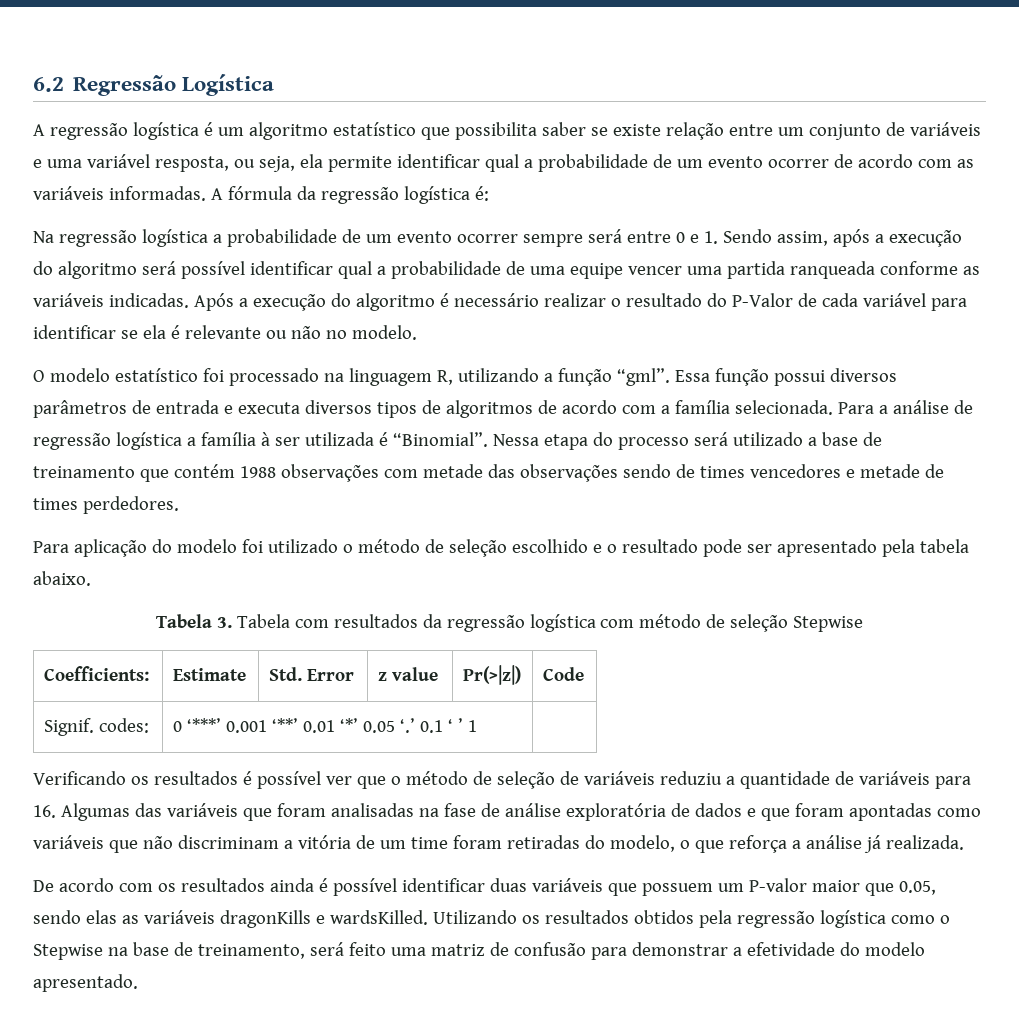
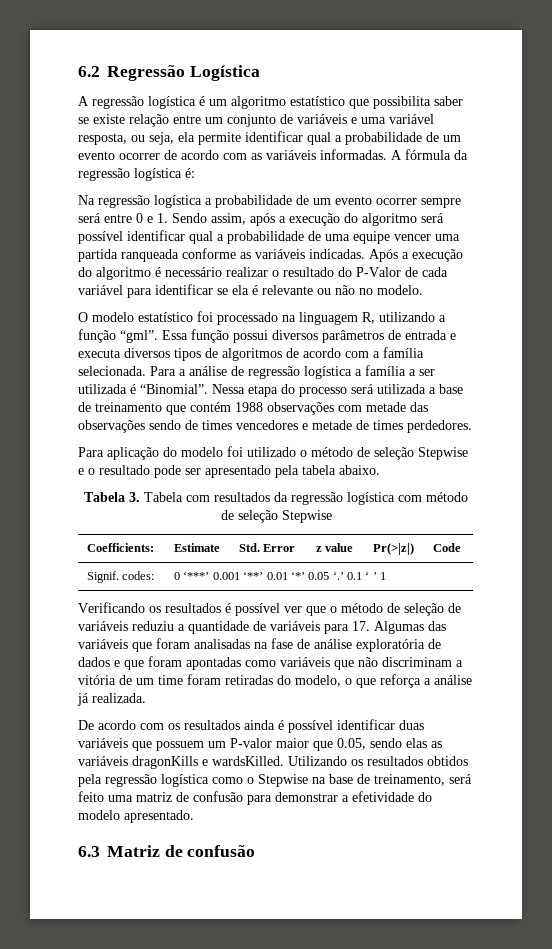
[260,432,270,446] à -> [409,369,416,376] a
[732,432,803,446] utilizado -> [377,384,426,394] utilizada
[511,539,588,553] escolhido -> [418,447,468,460] Stepwise
[33,805,56,818] 16. -> [352,621,370,631] 17.
(138, 983) none -> [78,845,256,857] // 6.3 Matriz de confusão

